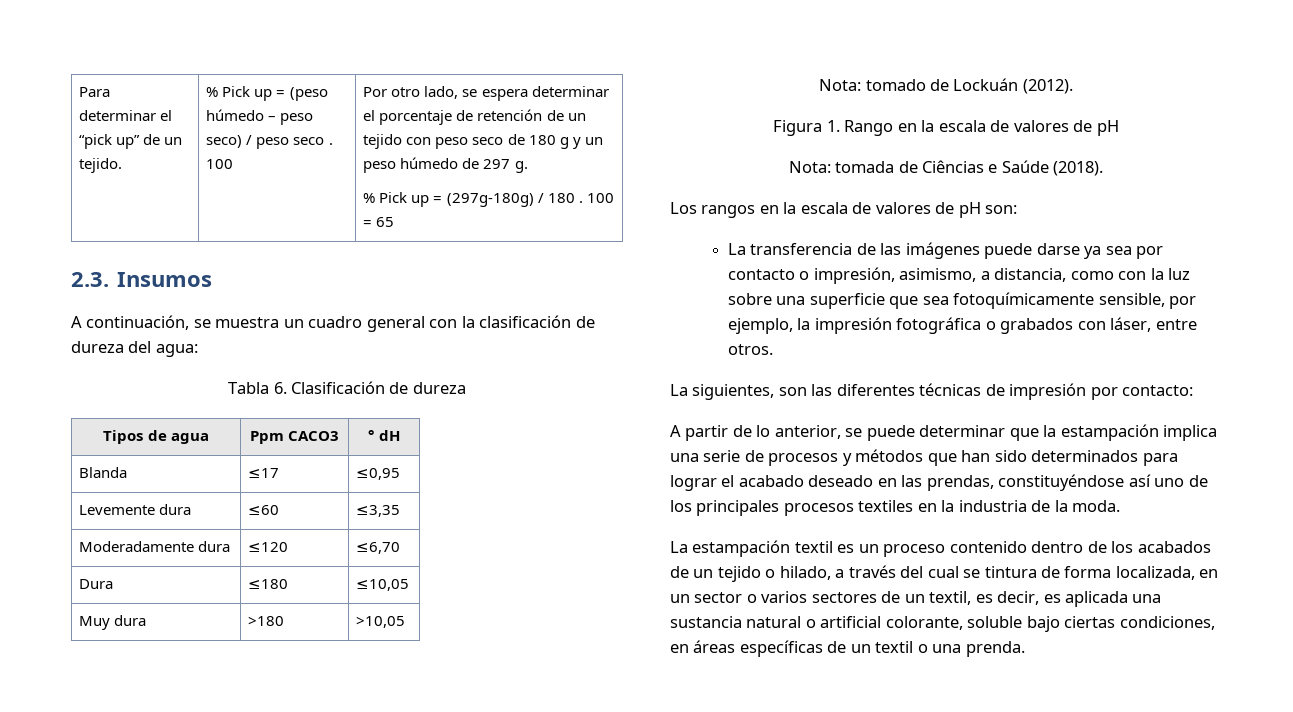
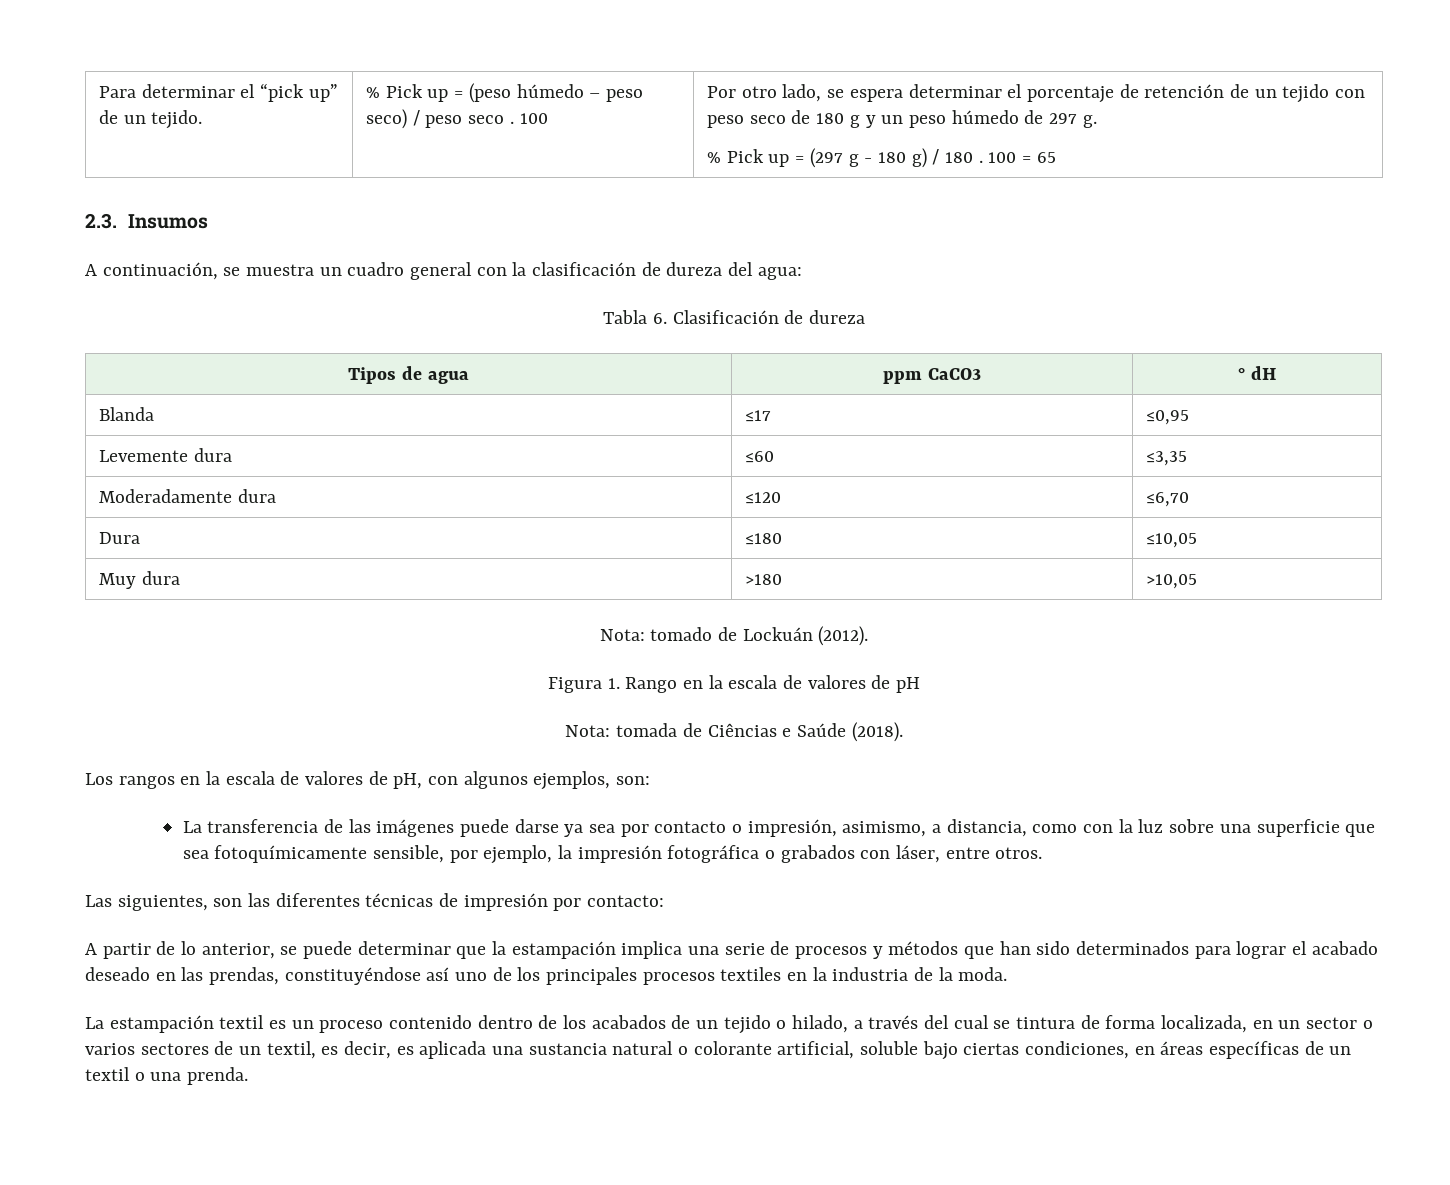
[446,193,534,207] (297g-180g) -> [809,148,927,168] (297 g - 180 g)
[249,431,340,444] Ppm CACO3 -> [883,368,981,384] ppm CaCO3
[958,202,981,218] pH -> [393,771,611,790] pH, con algunos ejemplos,
[670,384,688,396] La -> [85,895,112,907] Las
[820,616,963,630] artificial colorante, -> [693,1041,855,1059] colorante artificial,

